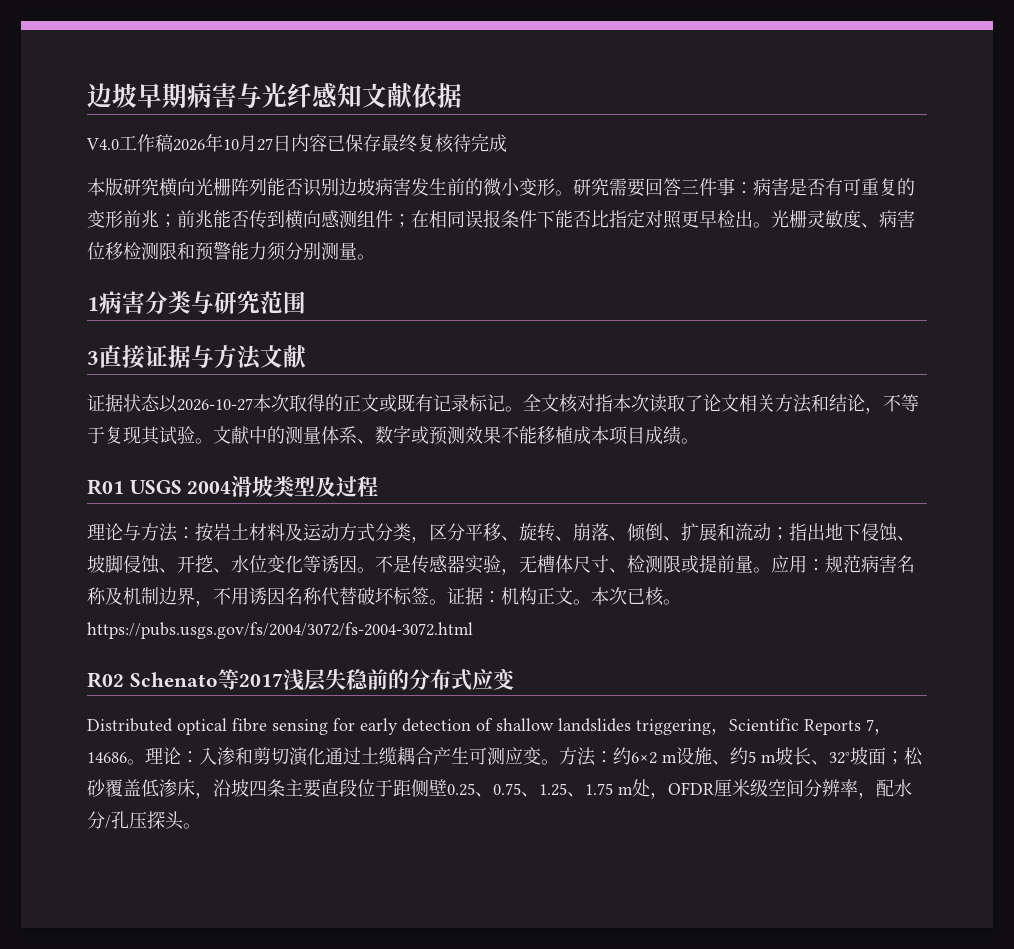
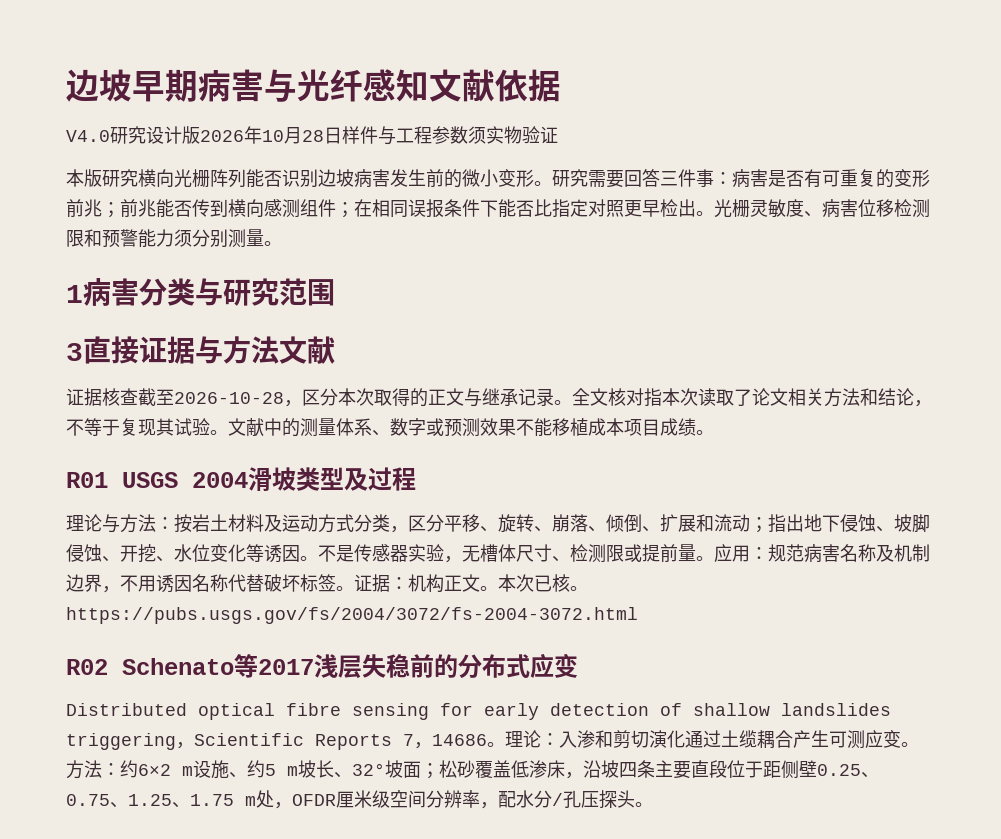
[119,134,173,152] 工作稿 -> [110,126,200,144] 研究设计版
[257,133,507,153] 27日内容已保存最终复核待完成 -> [302,126,558,145] 28日样件与工程参数须实物验证
[123,394,505,413] 状态以2026-10-27本次取得的正文或既有记录标记 -> [102,388,554,407] 核查截至2026-10-28，区分本次取得的正文与继承记录

